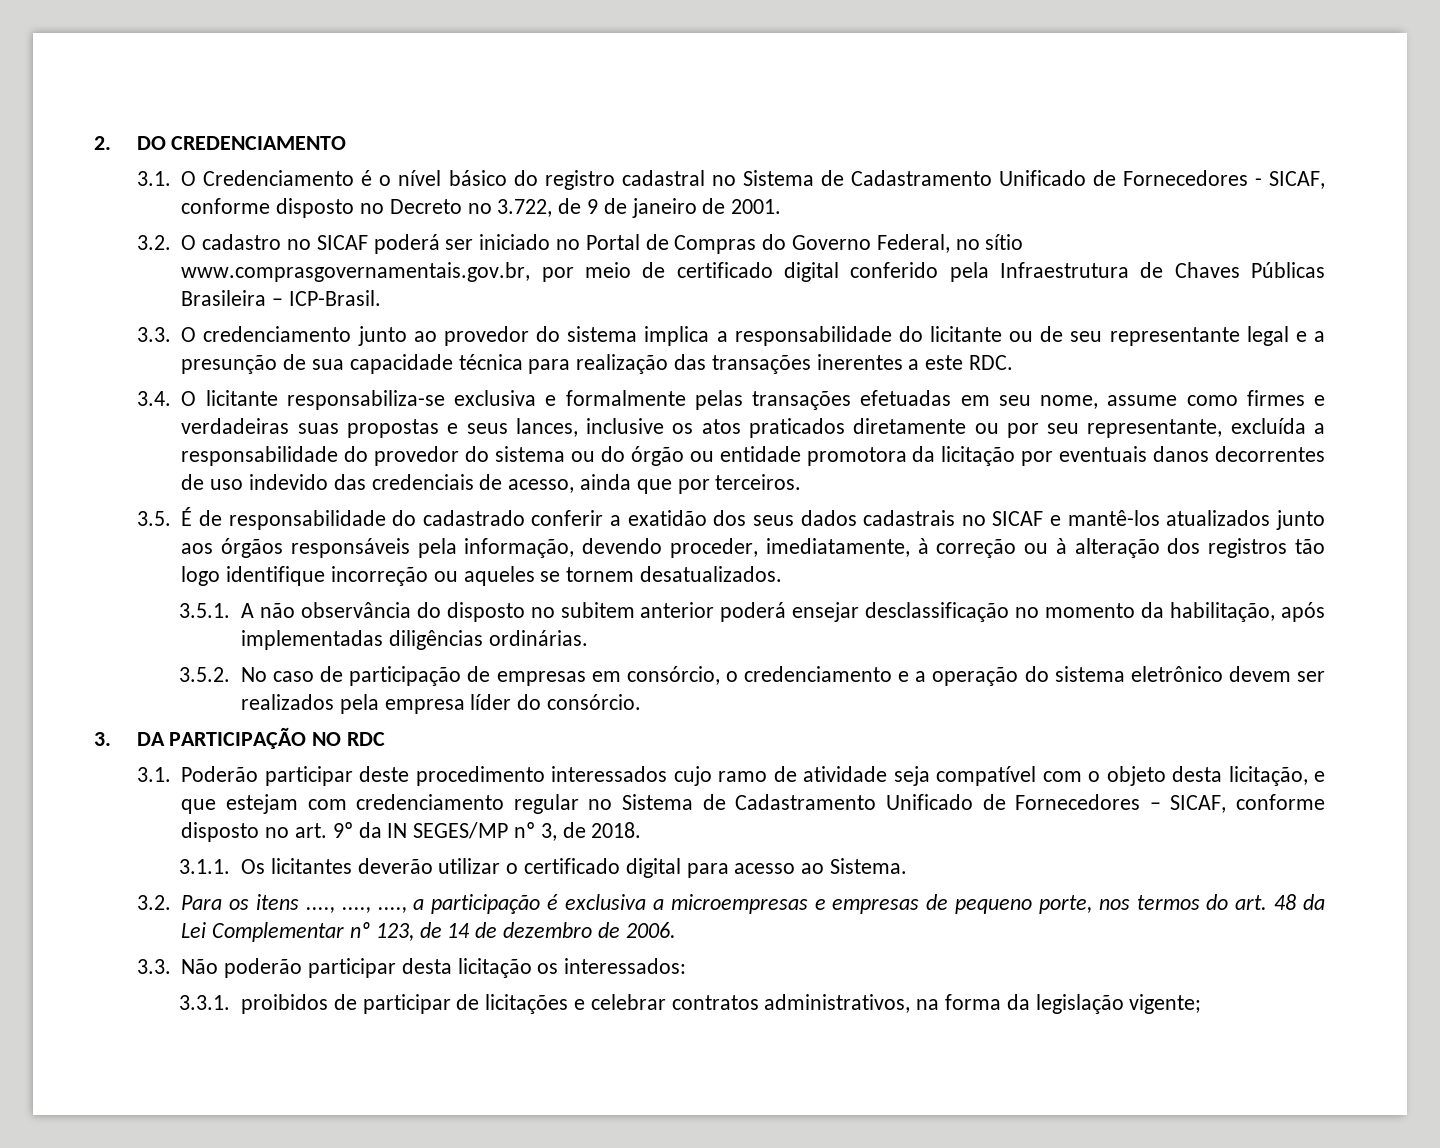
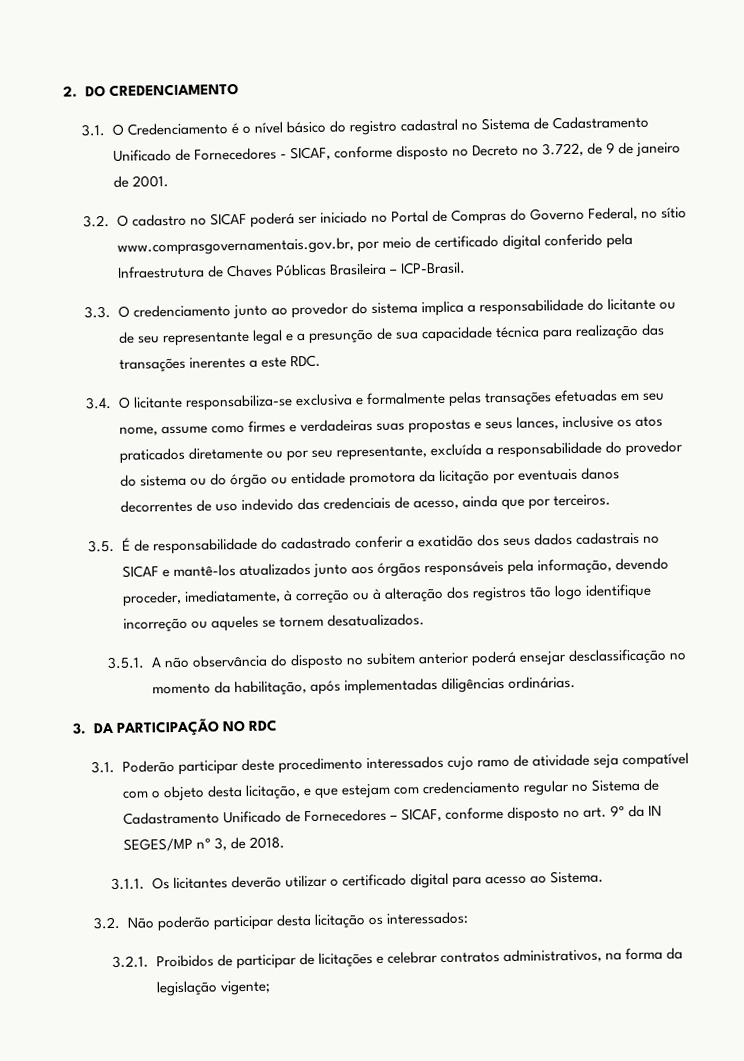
[179,666,1326,686] [240,694,641,714] // 3.5.2. No caso de participação de empresas em consórcio, o credenciamento e a operação do sistema eletrônico devem ser realizados pela empresa líder do consórcio. -> (576, 682) none
[181,894,1325,914] [181,922,676,942] [136,959,171,974] Para os itens ...., ...., ...., a participação é exclusiva a microempresas e empresas de pequeno porte, nos termos do art. 48 da Lei Complementar nº 123, de 14 de dezembro de 2006. // 3.3. -> (122, 923) none
[179,994,328,1014] 3.3.1. proibidos -> [112,954,214,968] 3.2.1. Proibidos

